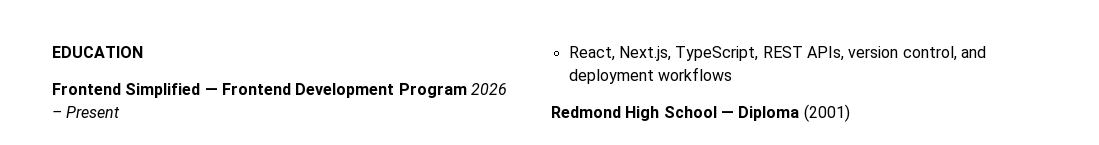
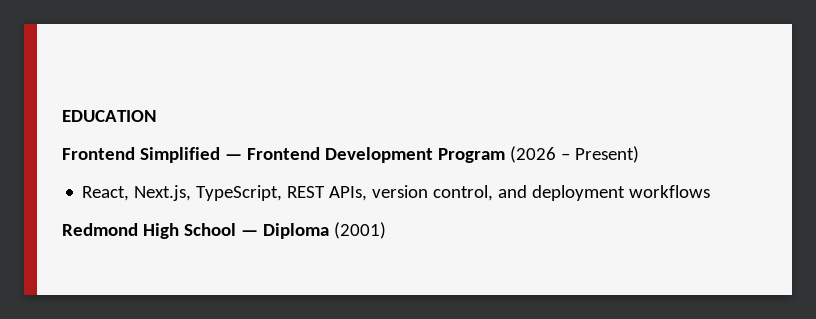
[470,83,507,95] [52,106,121,118] 2026 – Present -> [509,146,639,163] (2026 – Present)

